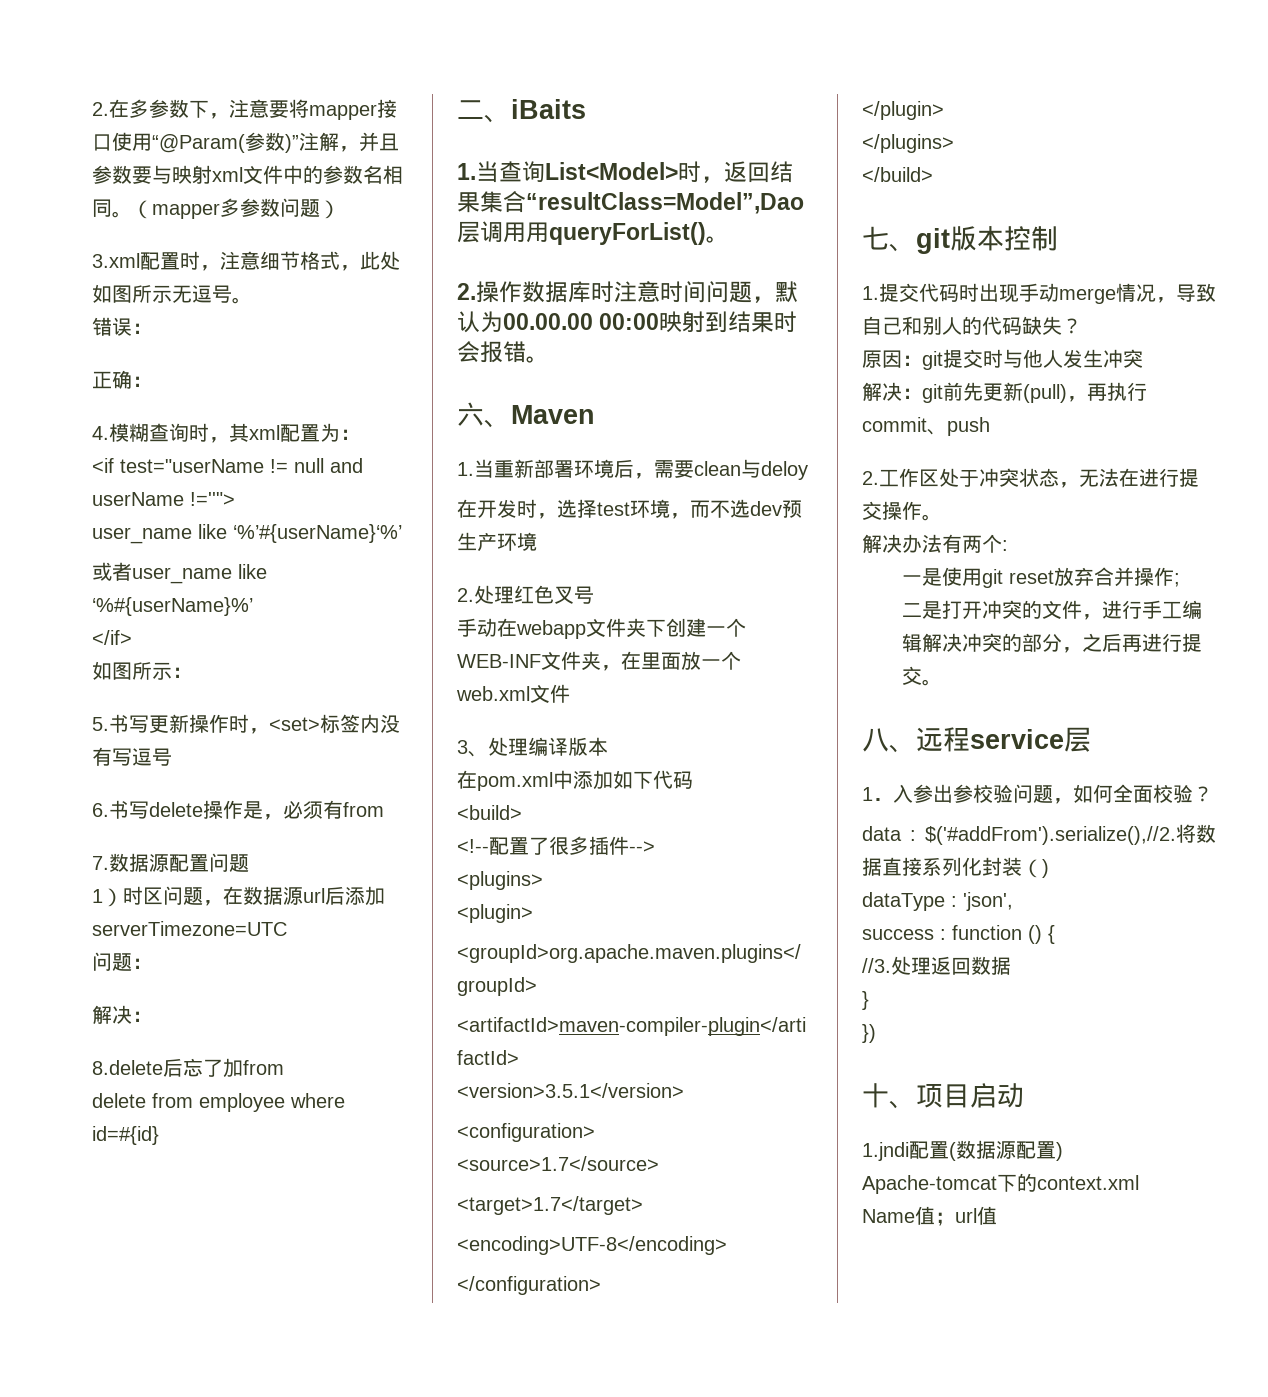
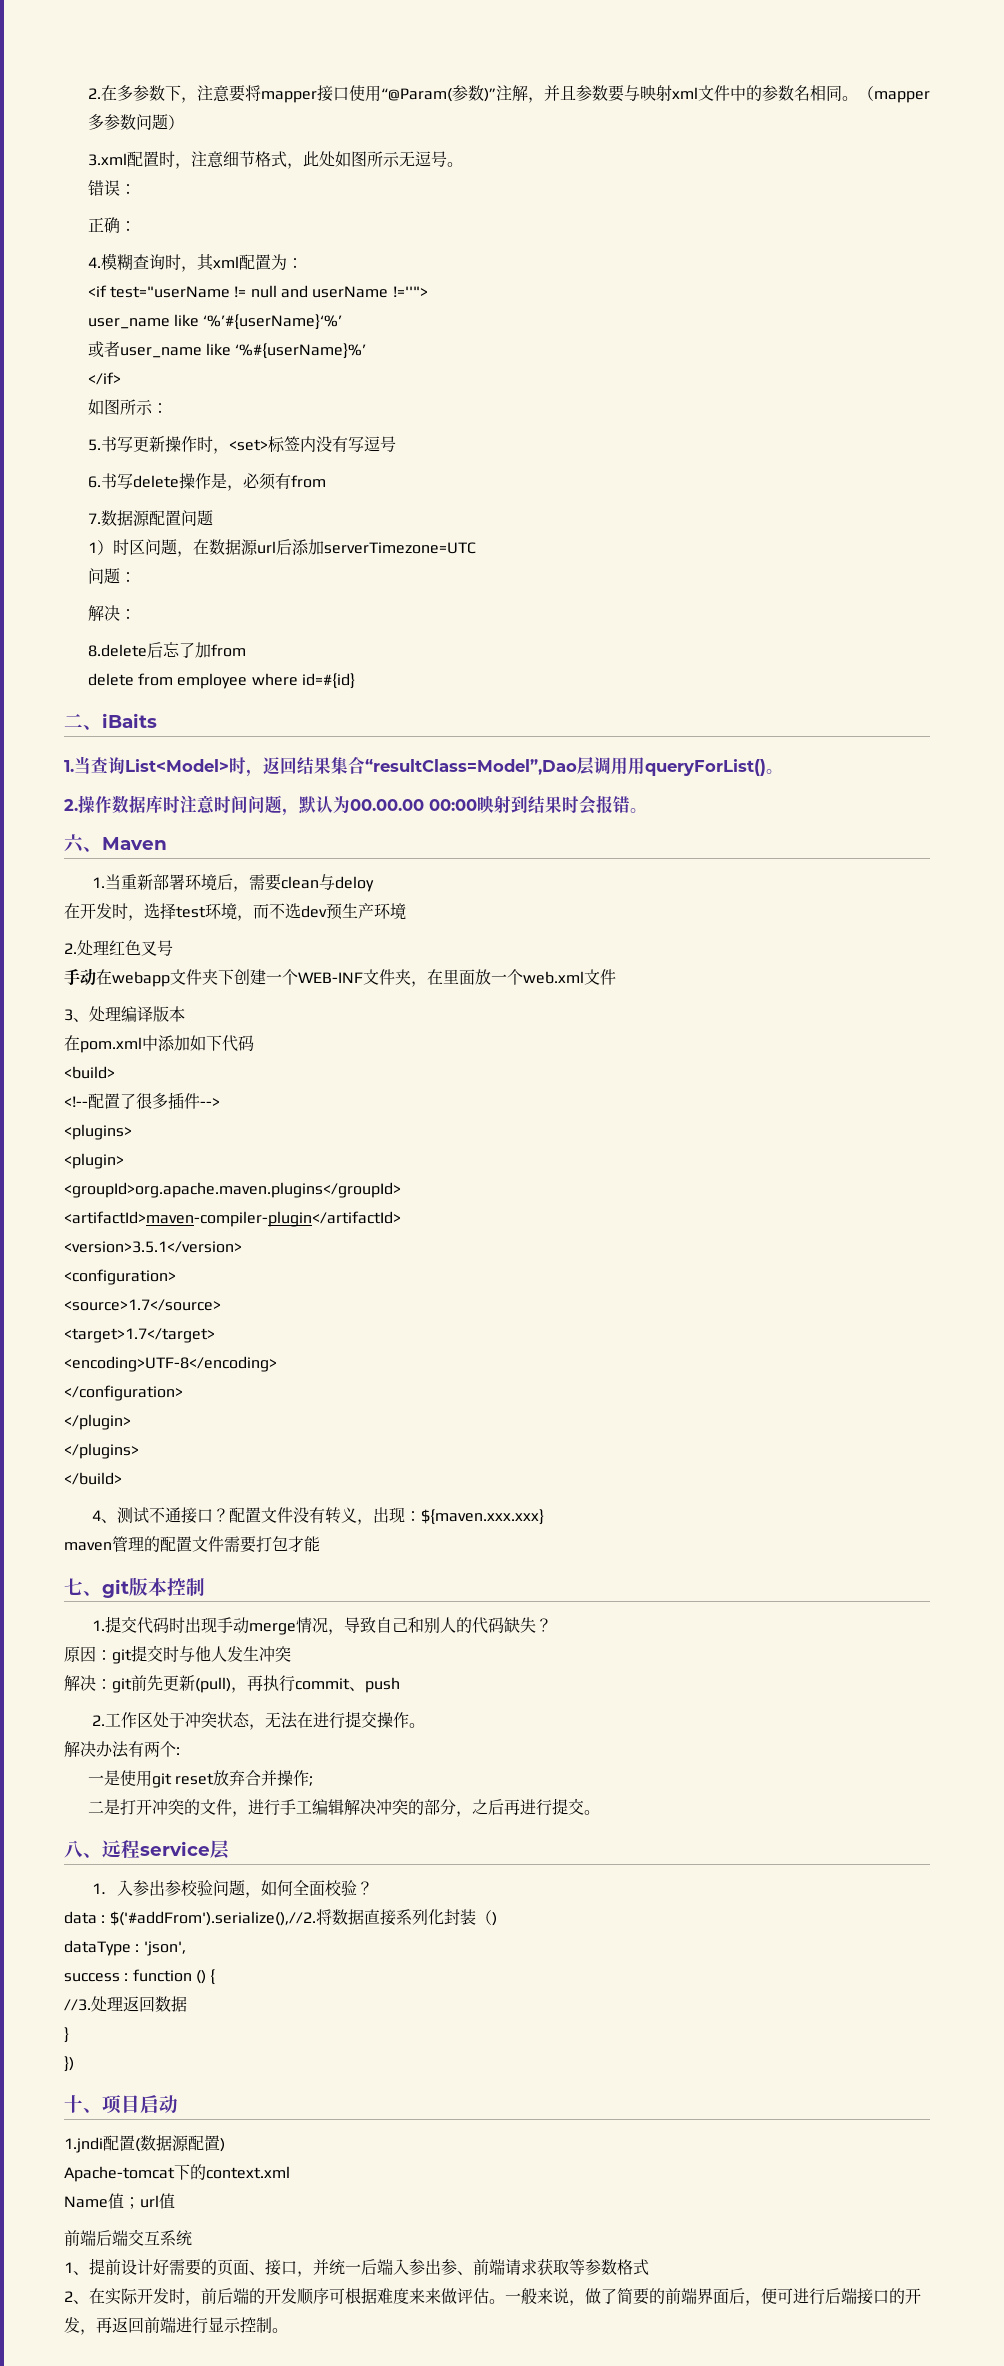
(933, 174) none -> [91,1507,544,1525] [64,1536,320,1553] // 4、测试不通接口？配置文件没有转义，出现：${maven.xxx.xxx} // maven管理的配置文件需要打包才能
(997, 1215) none -> [64,2229,192,2246] [64,2258,649,2277] [64,2287,921,2306] [64,2317,288,2335] // 前端后端交互系统 // 1、提前设计好需要的页面、接口，并统一后端入参出参、前端请求获取等参数格式 // 2、在实际开发时，前后端的开发顺序可根据难度来来做评估。一般来说，做了简要的前端界面后，便可进行后端接口的开发，再返回前端进行显示控制。

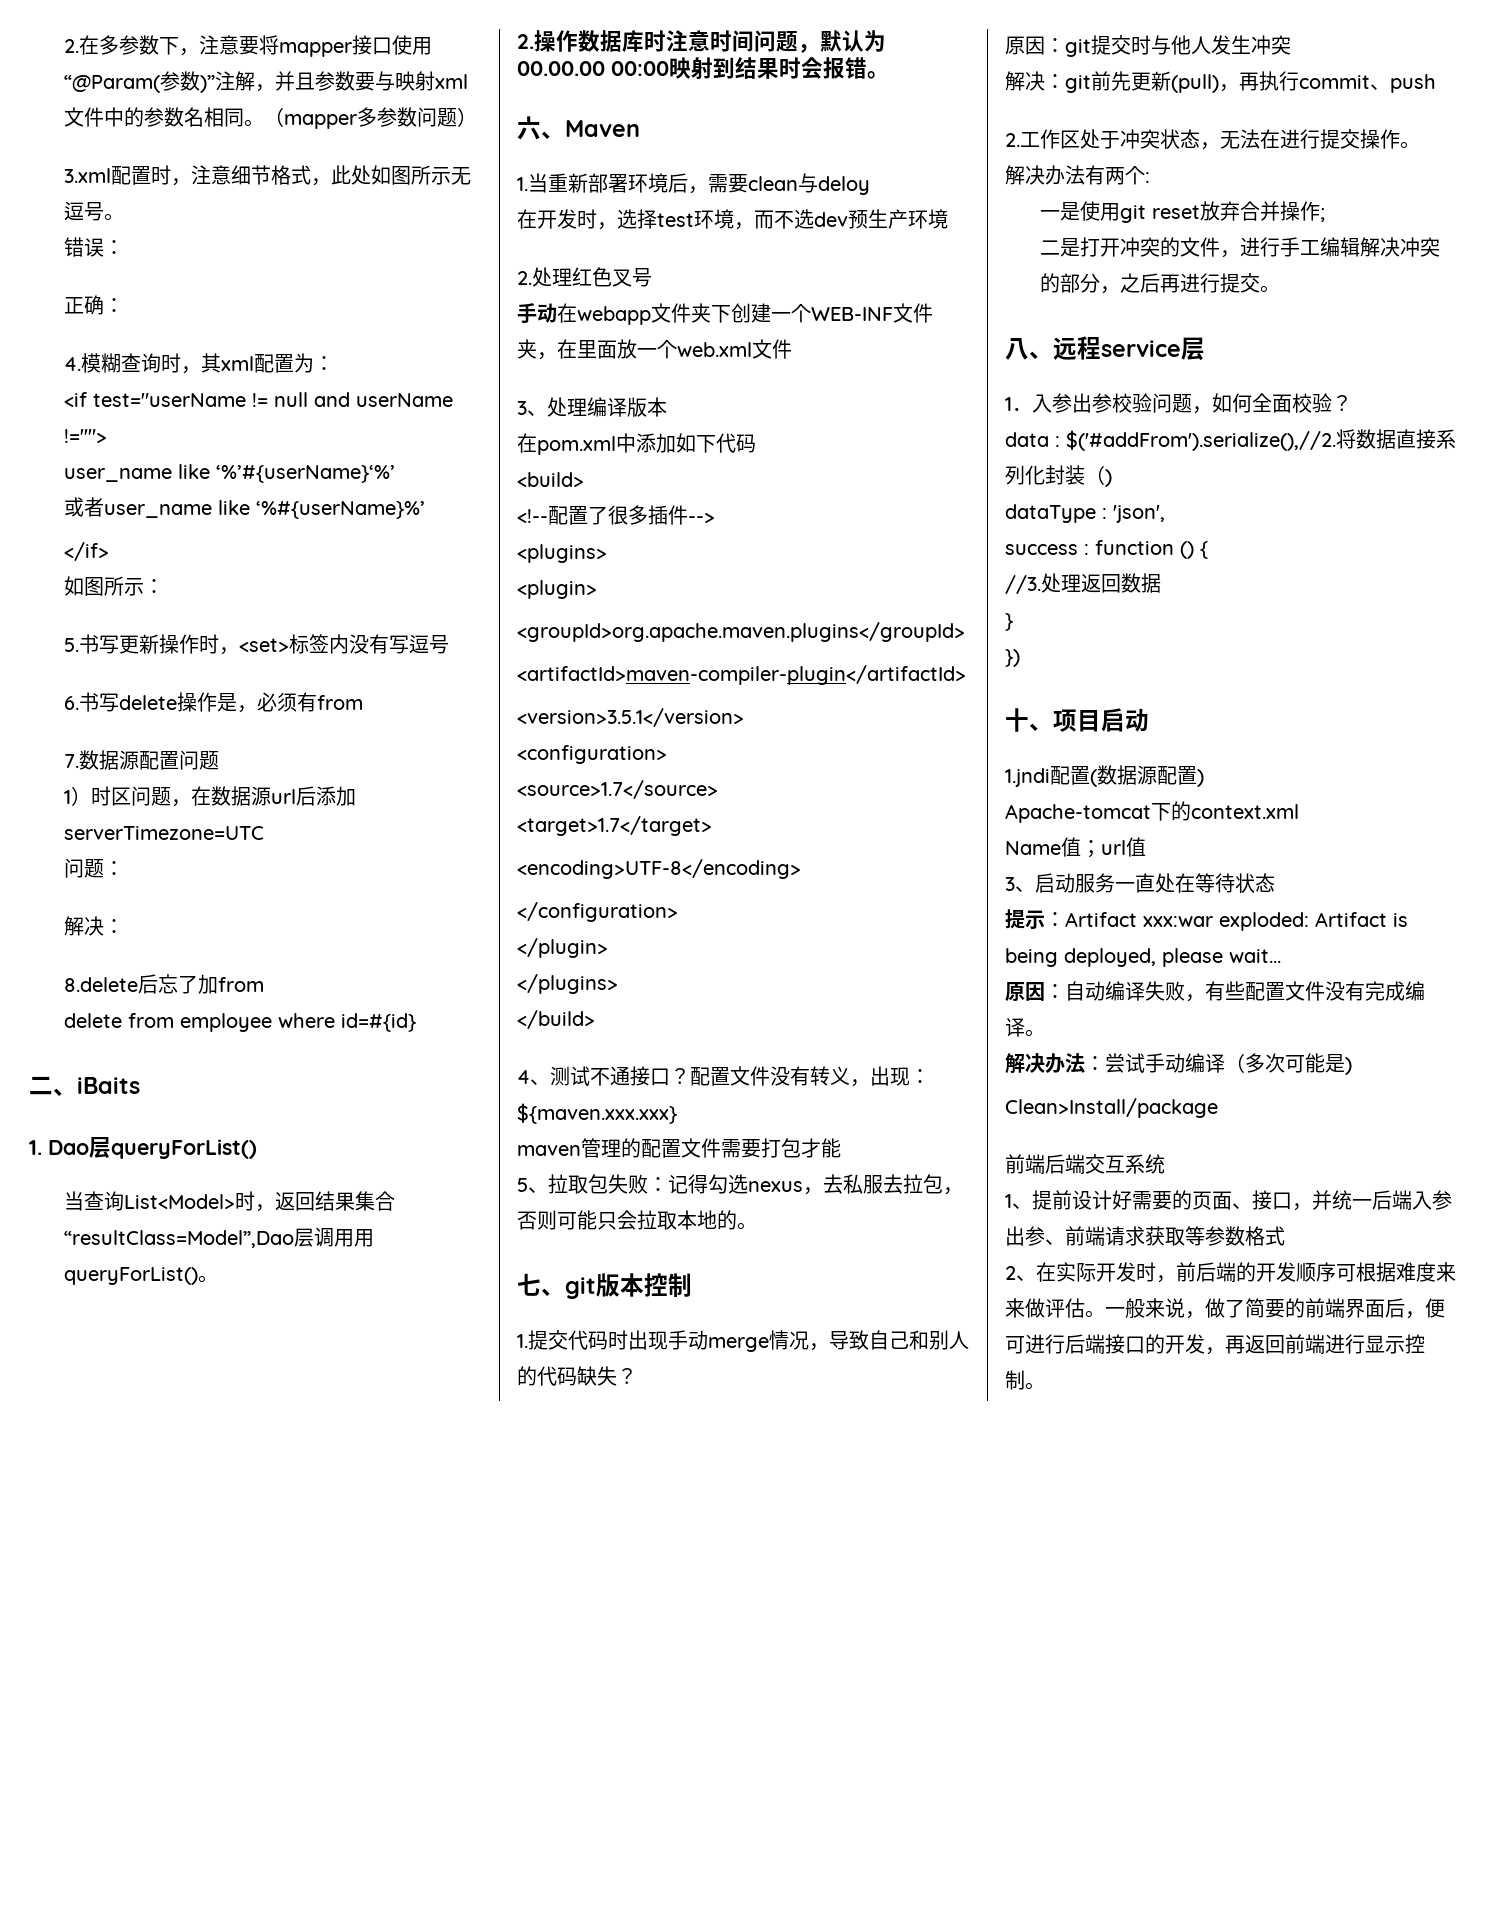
(74, 766) none -> [48,1137,257,1159] Dao层queryForList() //
(320, 1544) none -> [517,1174,963,1195] [517,1210,757,1230] // 5、拉取包失败：记得勾选nexus，去私服去拉包，否则可能只会拉取本地的。
(175, 2201) none -> [1005,873,1275,893] [1005,909,1408,931] [1005,948,1281,967] [1005,981,1425,1002] [1005,1017,1045,1037] [1005,1053,1352,1075] [1005,1098,1218,1118] // 3、启动服务一直处在等待状态 // 提示：Artifact xxx:war exploded: Artifact is being deployed, please wait... // 原因：自动编译失败，有些配置文件没有完成编译。 // 解决办法：尝试手动编译（多次可能是) // Clean>Install/package

